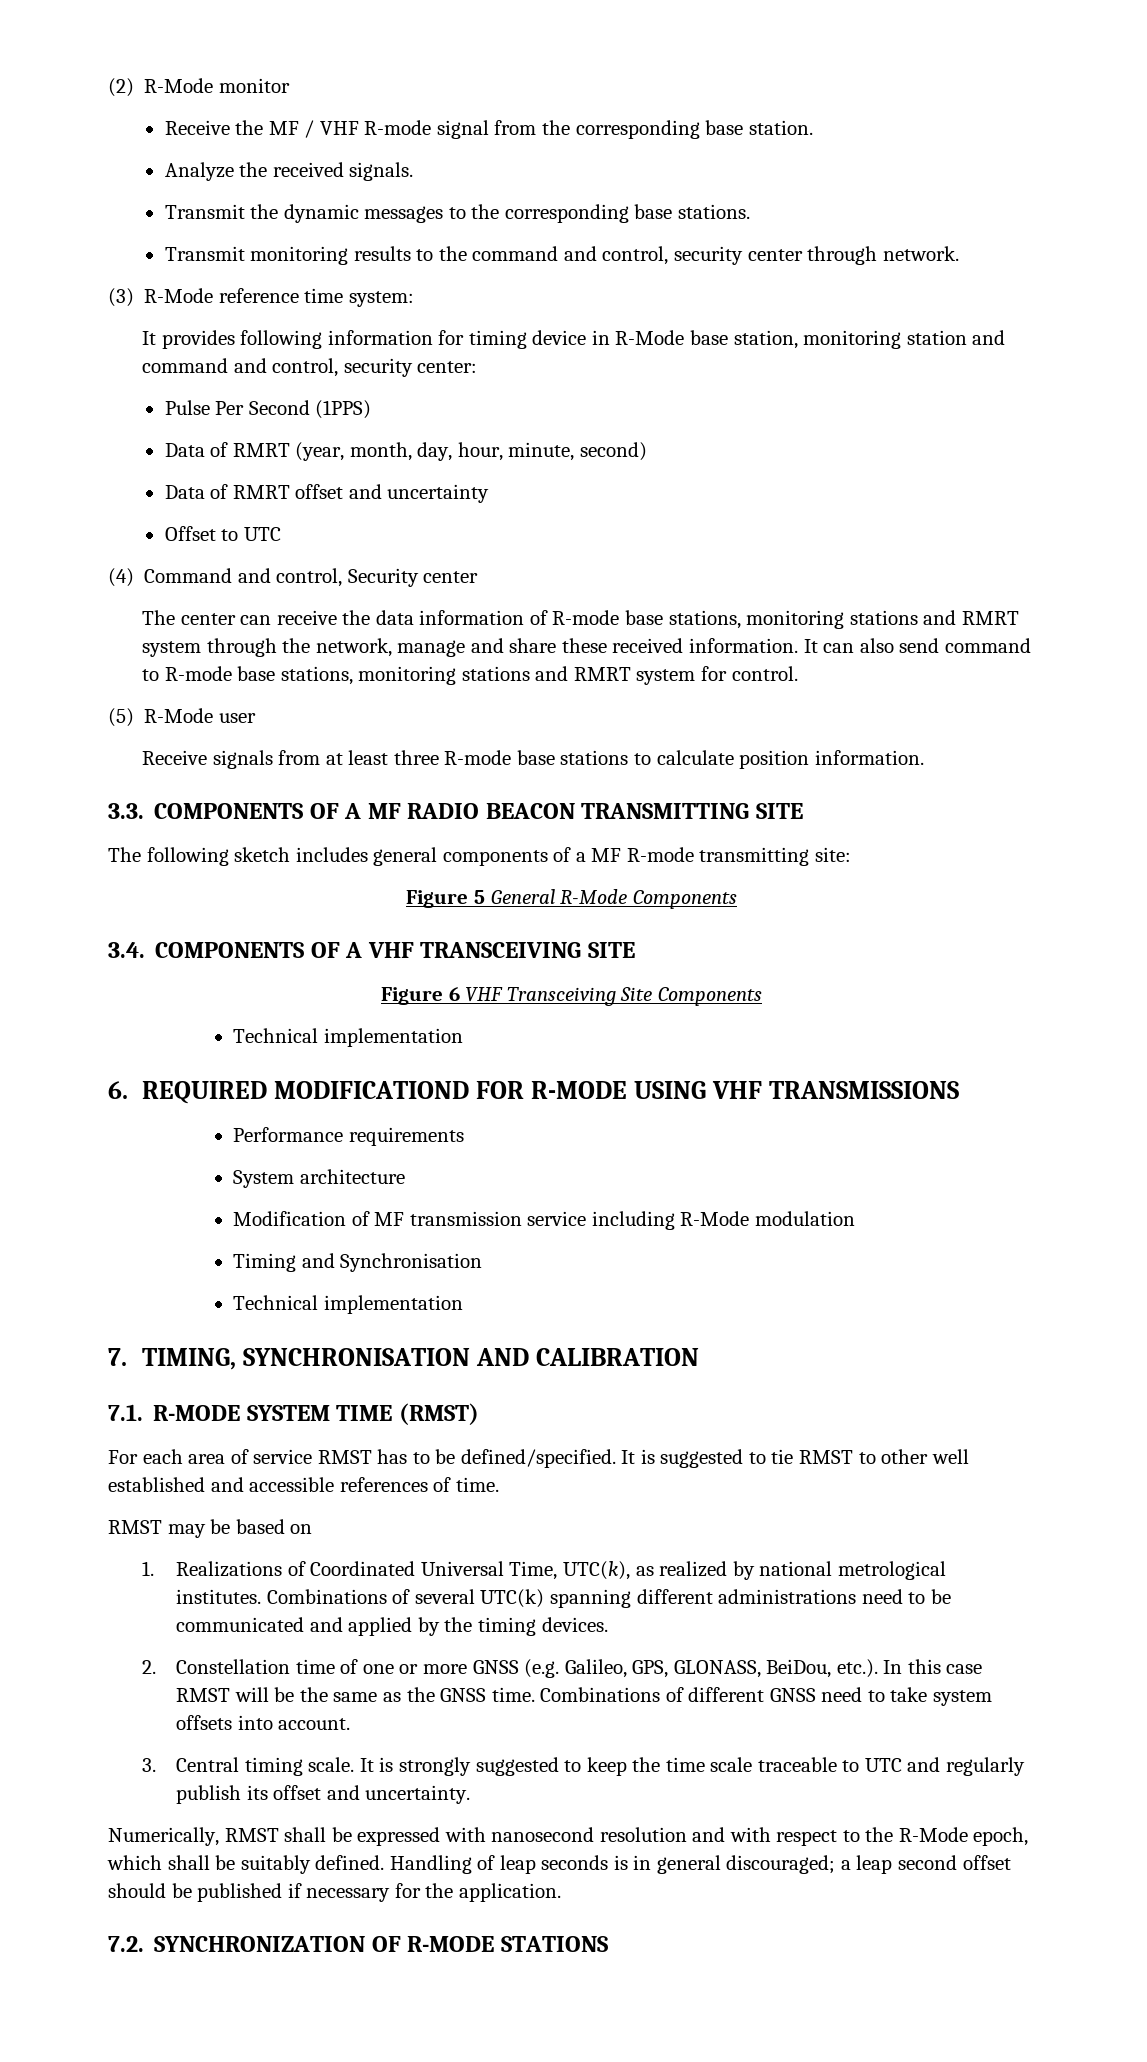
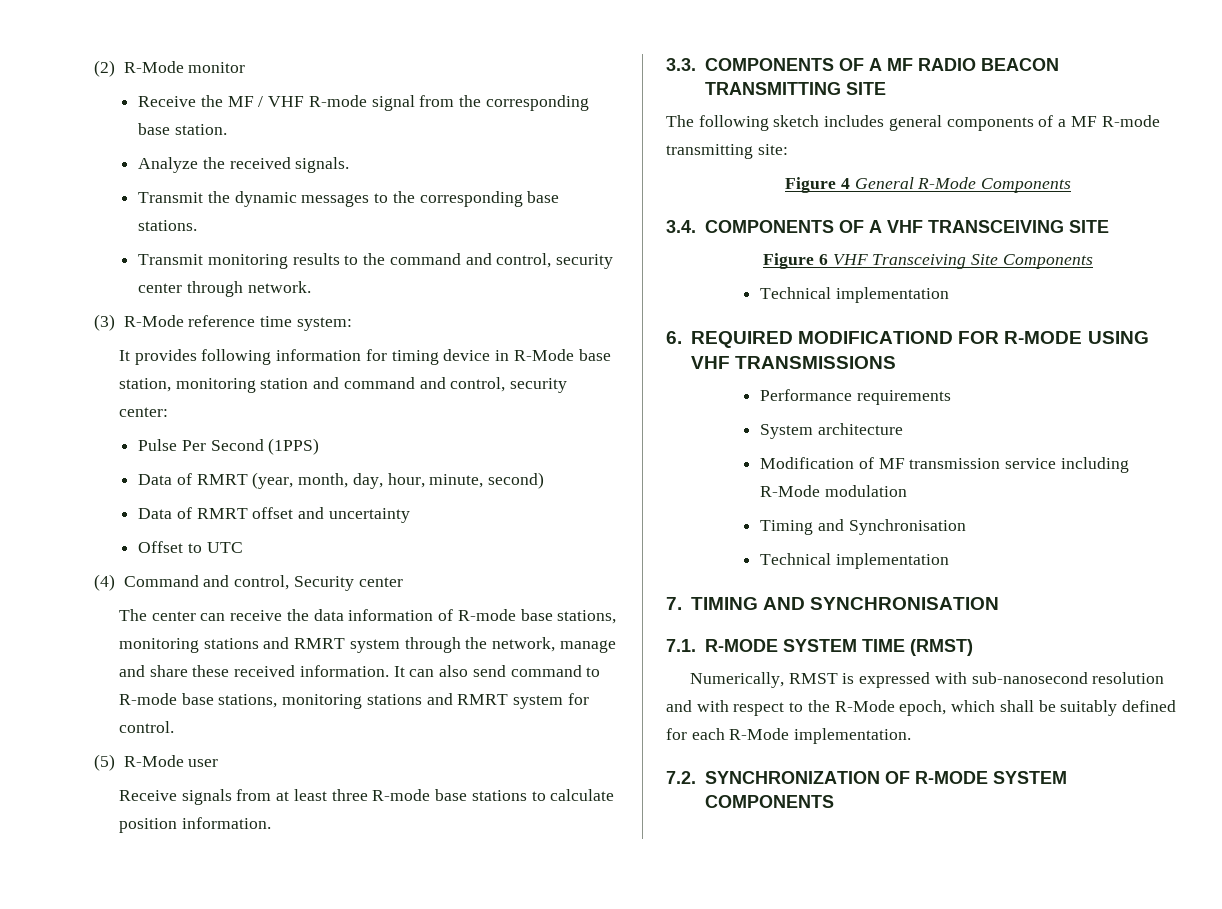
[473,890,485,904] 5 -> [840,178,850,189] 4
[142,1348,237,1370] TIMING, -> [690,597,806,610] TIMING AND
[476,1348,700,1366] AND CALIBRATION -> (1000, 603) none
[108,1449,969,1468] [108,1477,499,1492] [108,1519,313,1538] [142,1561,946,1580] [176,1589,951,1608] [176,1617,608,1636] [142,1659,983,1678] [176,1687,992,1706] [176,1715,351,1730] [142,1757,1025,1776] [176,1785,471,1804] // For each area of service RMST has to be defined/specified. It is suggested to tie RMST to other well established and accessible references of time. // RMST may be based on // 1. Realizations of Coordinated Universal Time, UTC(k), as realized by national metrological institutes. Combinations of several UTC(k) spanning different administrations need to be communicated and applied by the timing devices. // 2. Constellation time of one or more GNSS (e.g. Galileo, GPS, GLONASS, BeiDou, etc.). In this case RMST will be the same as the GNSS time. Combinations of different GNSS need to take system offsets into account. // 3. Central timing scale. It is strongly suggested to keep the time scale traceable to UTC and regularly publish its offset and uncertainty. -> (973, 647) none
[284,1827,352,1842] shall be -> [842,673,855,684] is
[491,1827,595,1842] nanosecond -> [971,672,1088,684] sub-nanosecond
[315,1855,1011,1874] [108,1883,561,1902] defined. Handling of leap seconds is in general discouraged; a leap second offset should be published if necessary for the application. -> [1121,700,1176,712] [666,728,912,744] defined for each R-Mode implementation.
[500,1936,608,1952] STATIONS -> [992,771,1067,784] [704,795,834,808] SYSTEM COMPONENTS

